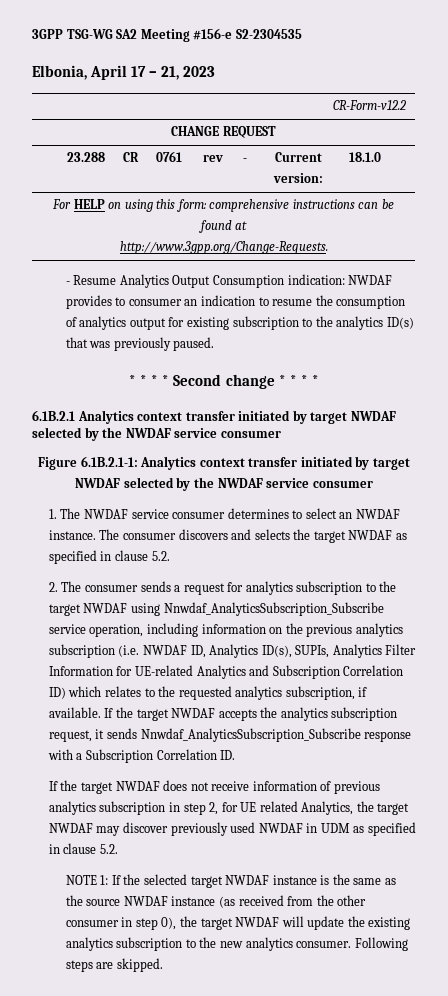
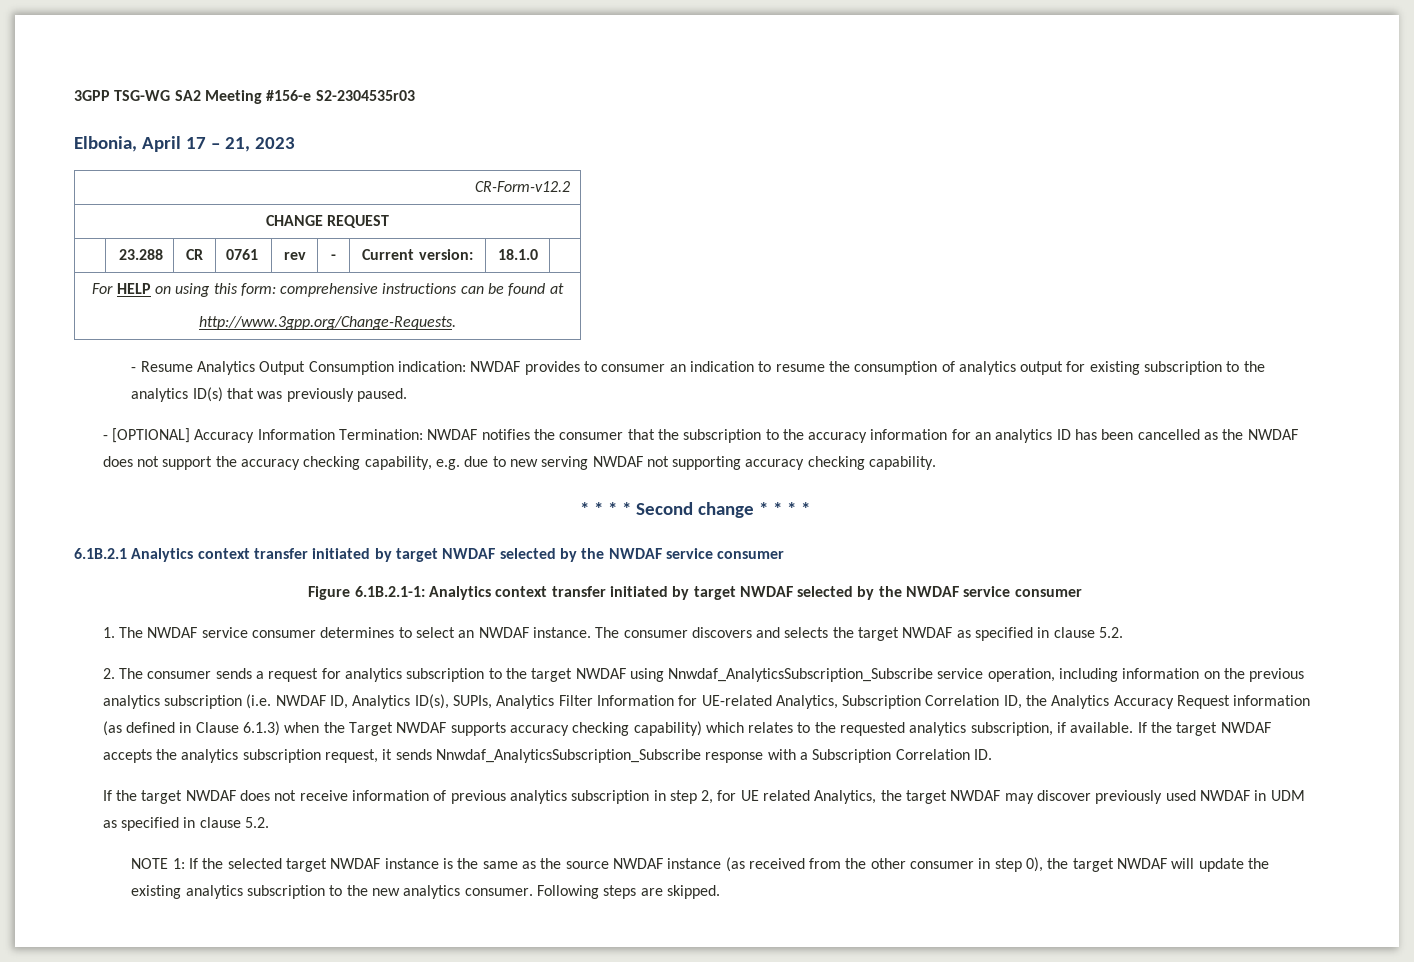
[235,29,302,39] S2-2304535 -> [315,90,415,101] S2-2304535r03
(215, 344) none -> [102,428,1298,443] [102,456,937,470] // - [OPTIONAL] Accuracy Information Termination: NWDAF notifies the consumer that the subscription to the accuracy information for an analytics ID has been cancelled as the NWDAF does not support the accuracy checking capability, e.g. due to new serving NWDAF not supporting accuracy checking capability.
[196,665,404,679] [48,687,66,699] Analytics and Subscription Correlation ID) -> [775,695,1311,709] [102,721,702,736] Analytics, Subscription Correlation ID, the Analytics Accuracy Request information (as defined in Clause 6.1.3) when the Target NWDAF supports accuracy checking capability)

